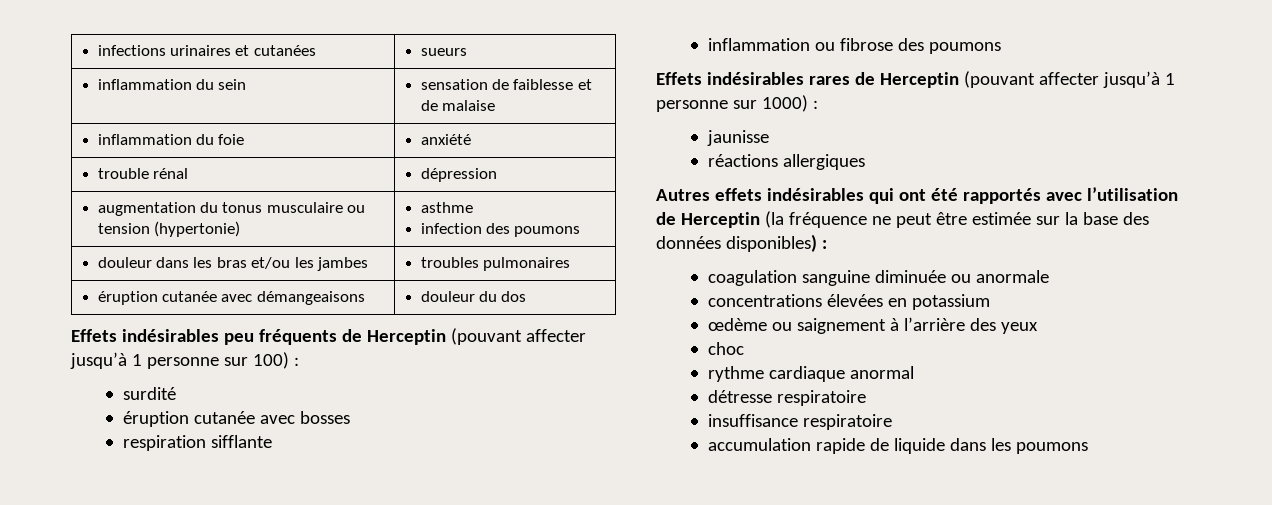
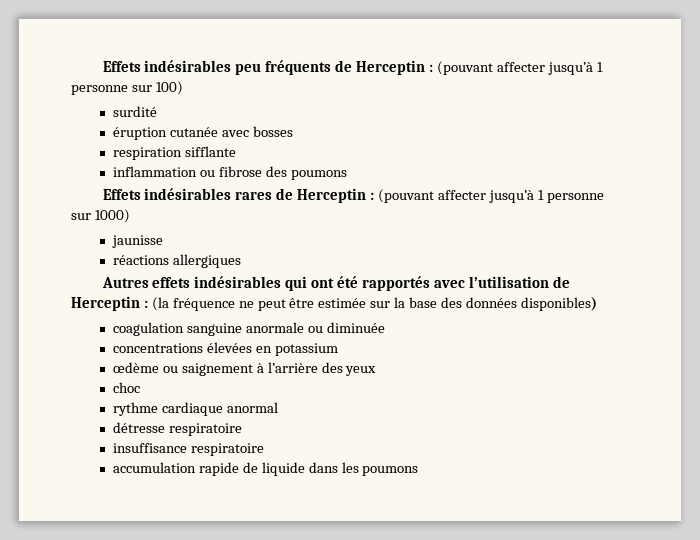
[97,45,316,56] [420,48,467,56] [97,79,247,90] [420,79,592,90] [420,100,495,111] [97,134,245,145] [420,134,471,145] [97,168,188,179] [420,168,497,182] [97,202,366,216] [97,221,240,237] [420,202,473,213] [420,223,581,237] [97,257,369,271] [420,257,570,271] [97,291,365,305] [420,291,527,302] infections urinaires et cutanées | sueurs // inflammation du sein | sensation de faiblesse et de malaise // inflammation du foie | anxiété // trouble rénal | dépression // augmentation du tonus musculaire ou tension (hypertonie) | asthme // infection des poumons // douleur dans les bras et/ou les jambes | troubles pulmonaires // éruption cutanée avec démangeaisons | douleur du dos // -> (102, 66) none
(446, 337) none -> [429,64,434,72] :
[293,357,299,366] : -> (183, 88) none
(959, 80) none -> [370,192,375,200] :
[812,100,818,109] : -> (130, 216) none
(760, 220) none -> [143,300,148,308] :
[821,240,827,249] : -> (597, 304) none
(870, 278) none -> [245,322,323,333] anormale ou
[950,270,1049,283] ou anormale -> (385, 327) none

